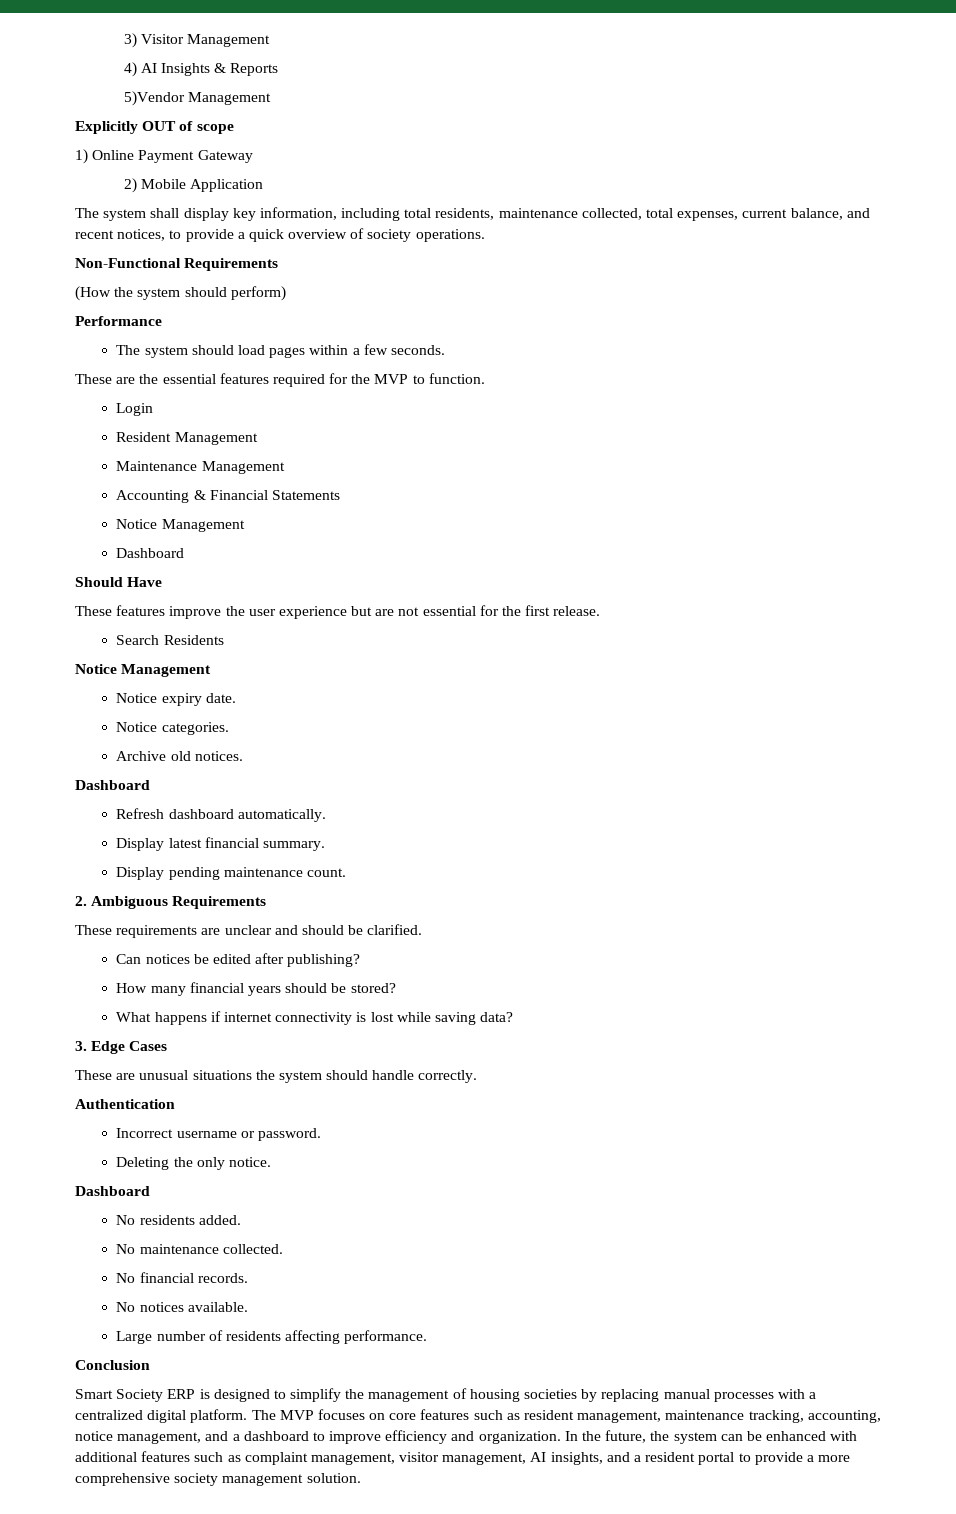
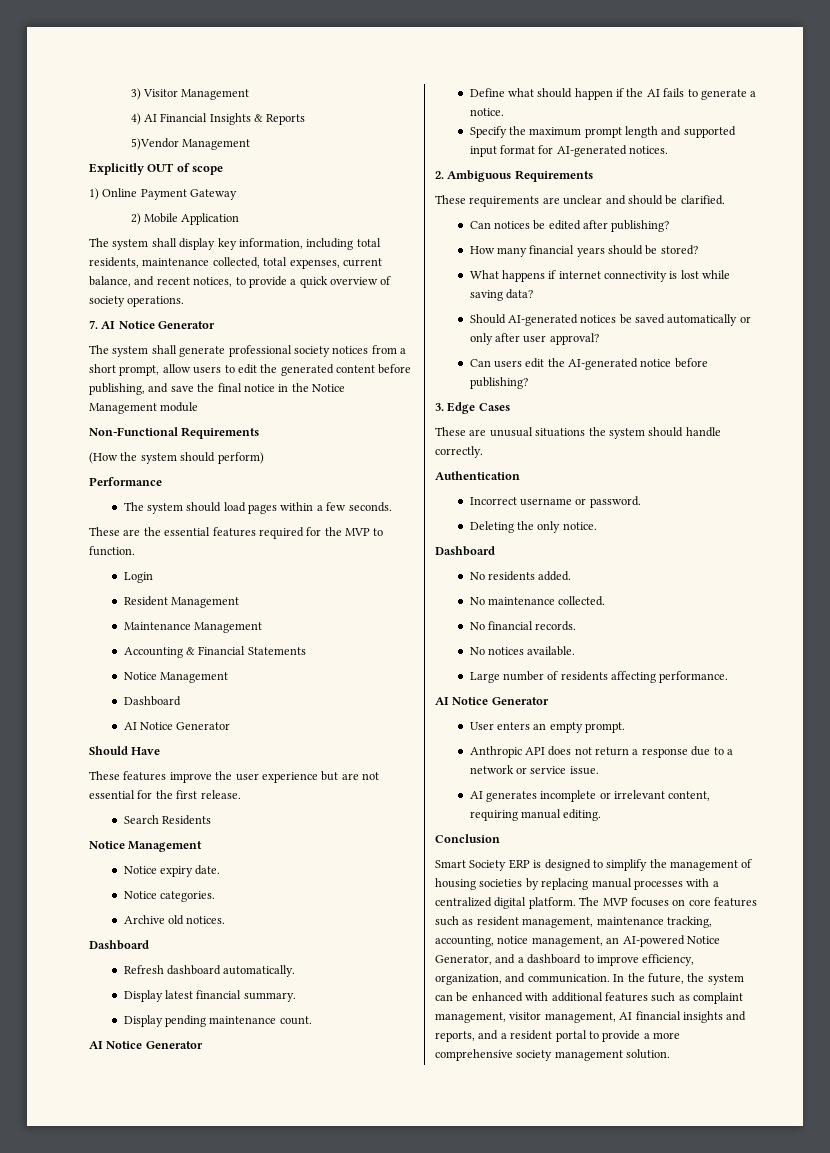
(157, 68) none -> [160,113,208,122] Financial
(485, 235) none -> [89,320,216,329] [89,345,406,357] [89,364,412,376] [89,383,345,395] [89,402,199,414] // 7. AI Notice Generator // The system shall generate professional society notices from a short prompt, allow users to edit the generated content before publishing, and save the final notice in the Notice Management module
(185, 553) none -> [123,722,231,730] // AI Notice Generator
(346, 872) none -> [89,1041,203,1049] [469,88,757,100] [469,108,504,116] [469,126,736,138] [469,145,669,157] // AI Notice Generator // Define what should happen if the AI fails to generate a notice. // Specify the maximum prompt length and supported input format for AI-generated notices.
(514, 1017) none -> [469,314,751,326] [469,333,599,345] [469,358,708,370] [469,377,528,389] // Should AI-generated notices be saved automatically or only after user approval? // Can users edit the AI-generated notice before publishing?
(428, 1337) none -> [435,697,549,705] [469,722,626,733] [469,746,733,758] [469,765,599,775] [469,790,711,802] [469,809,602,821] // AI Notice Generator // User enters an empty prompt. // Anthropic API does not return a response due to a network or service issue. // AI generates incomplete or irrelevant content, requiring manual editing.
(202, 1438) none -> [606,935,720,947] [435,955,492,965] an AI-powered Notice Generator,
[385,1430,561,1444] efficiency and organization. -> [642,954,695,966] [435,973,610,985] efficiency, organization, and communication.
[550,1452,603,1465] insights, -> [635,1011,747,1023] [435,1031,475,1042] financial insights and reports,

